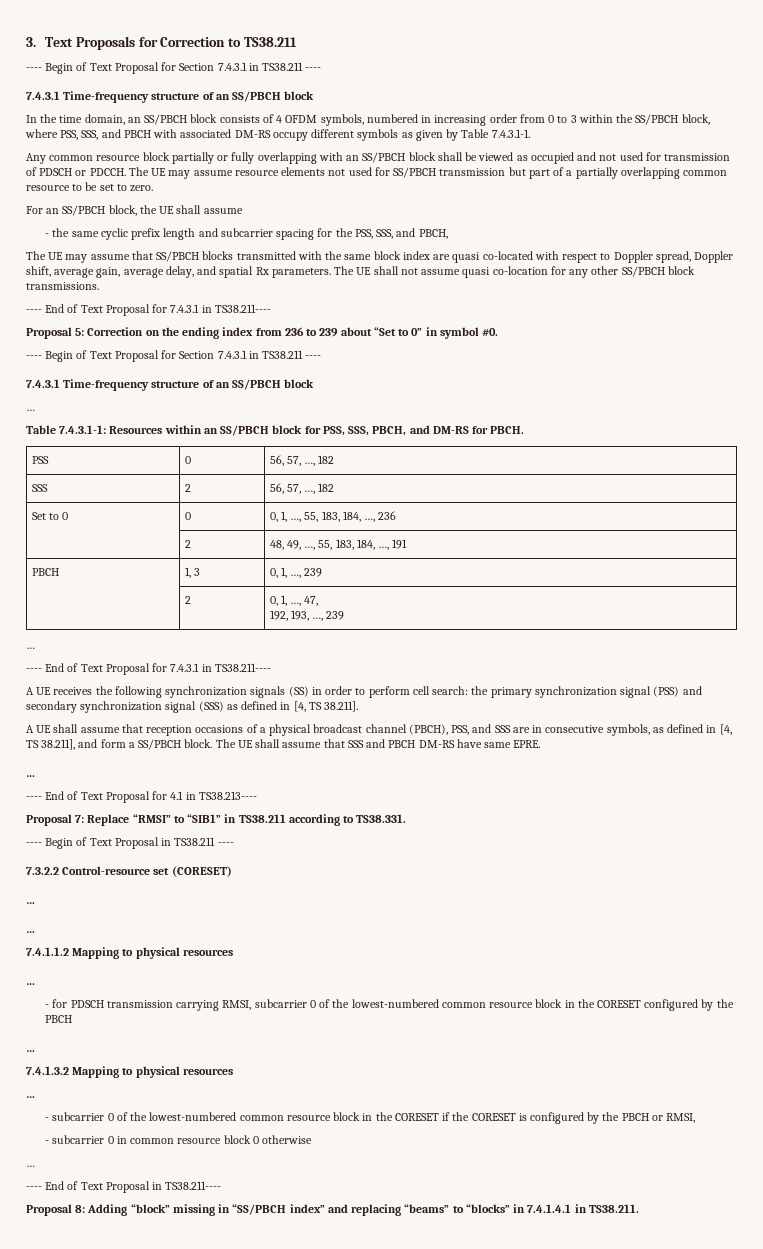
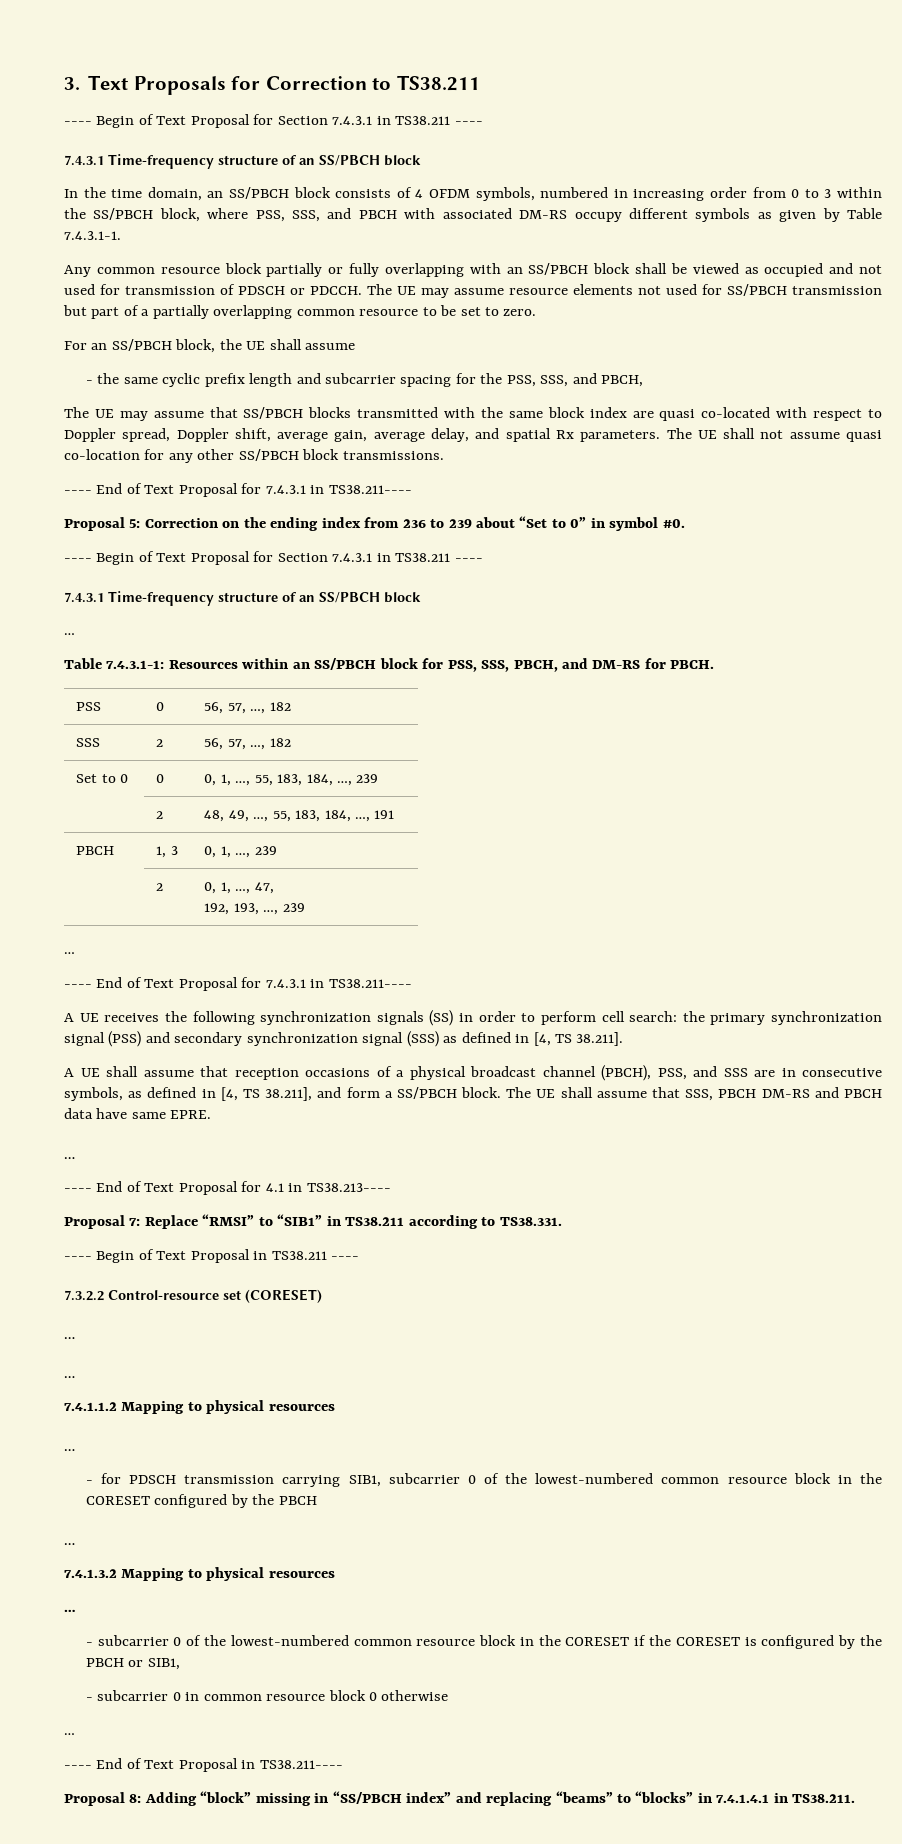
[378,511,397,520] 236 -> [356,774,379,783] 239
[347,739,455,748] SSS and PBCH DM-RS -> [685,1087,882,1101] [64,1108,93,1119] SSS, PBCH DM-RS and PBCH data
[222,1000,252,1010] RMSI, -> [348,1475,381,1487] SIB1,
[666,1113,696,1123] RMSI, -> [147,1658,180,1670] SIB1,

